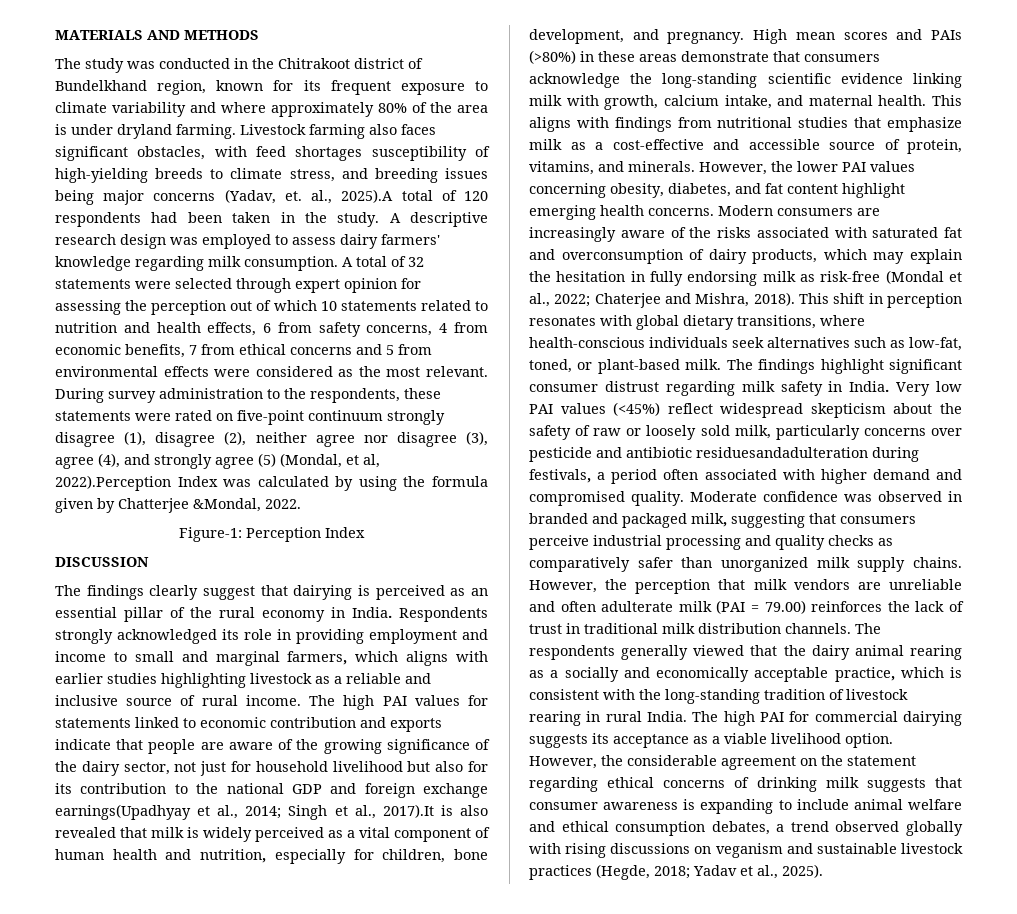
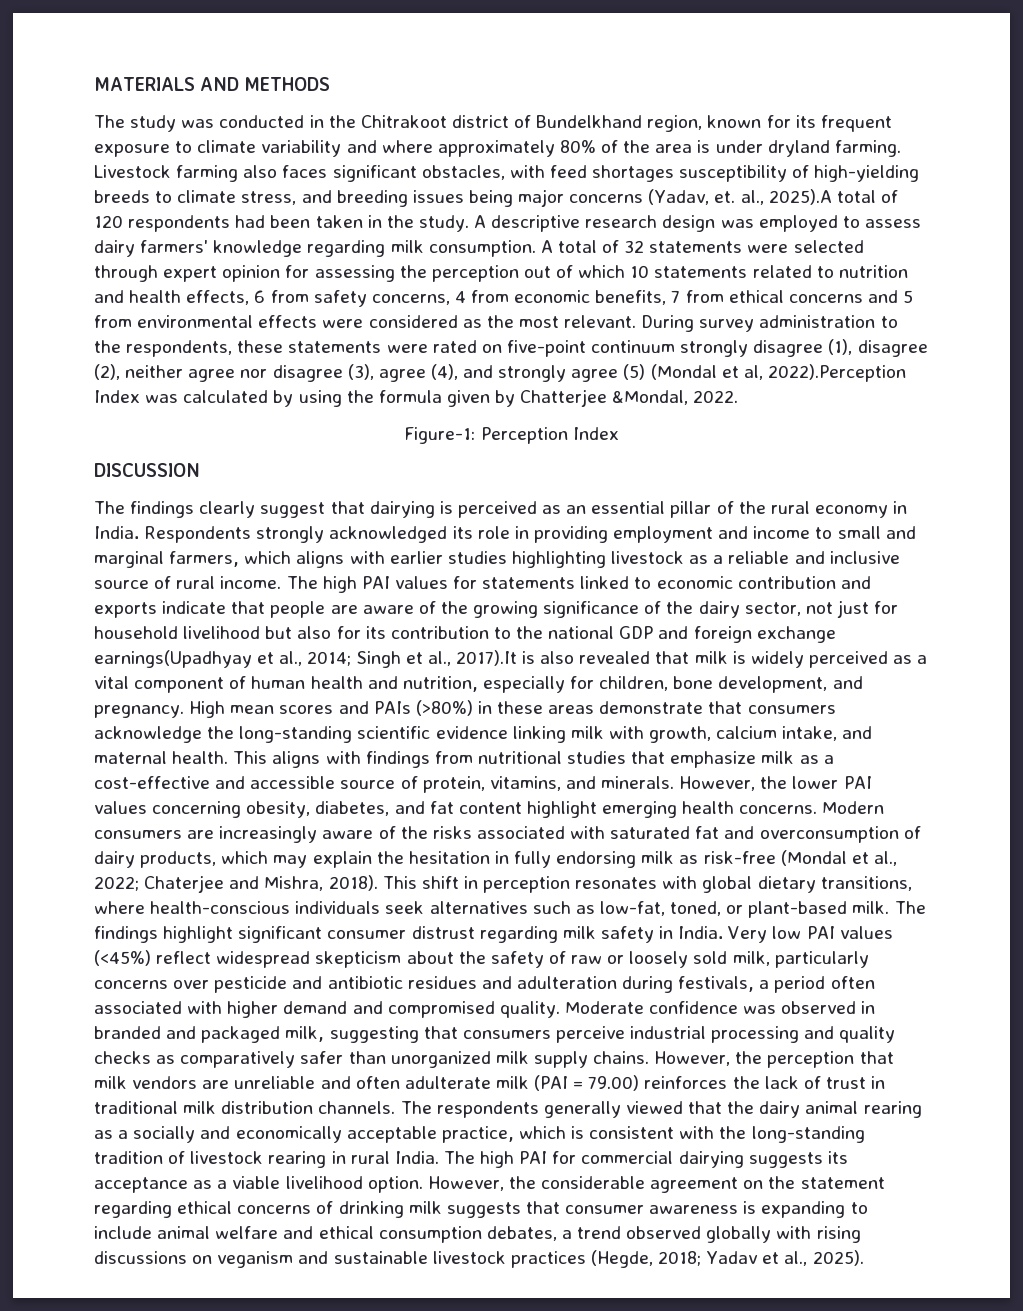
[280,453,342,468] (Mondal, -> [650,364,717,380] (Mondal
[696,447,868,458] residuesandadulteration -> [407,976,617,989] residues and adulteration

